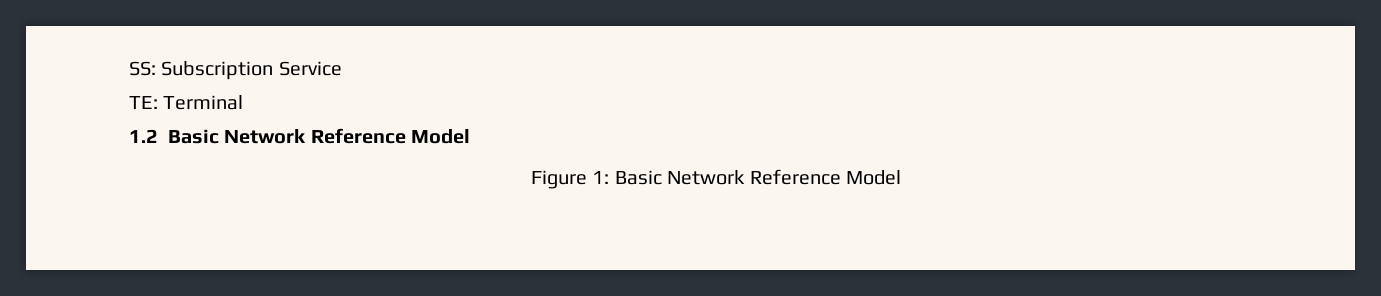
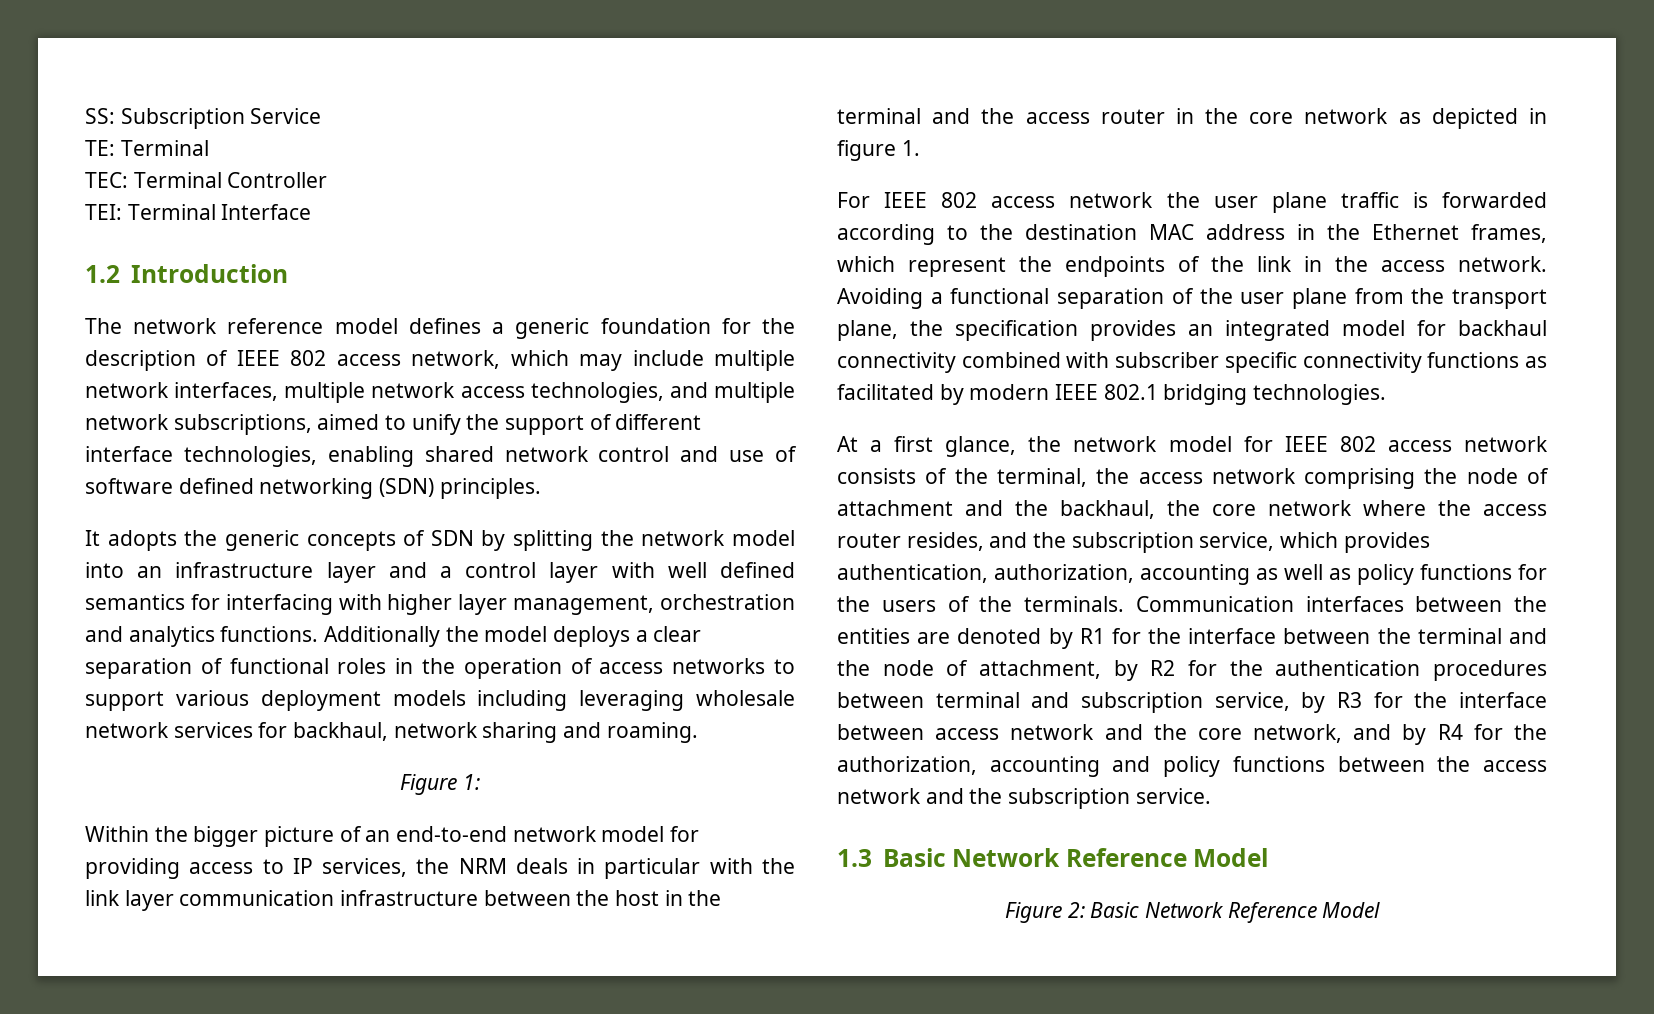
[129,129,158,143] 1.2 -> [85,172,328,188] [85,204,312,220] [85,264,288,283] [85,318,795,339] [85,350,796,371] [85,382,795,403] [85,414,702,435] [85,446,797,467] [85,478,541,499] [85,530,795,551] [85,562,795,583] [85,594,796,615] [85,626,702,647] [85,658,795,679] [85,690,795,711] [85,722,698,743] [400,774,480,795] [85,826,700,847] [85,858,795,879] [85,890,722,911] [837,108,1547,129] [837,140,920,161] [837,192,1547,213] [837,224,1547,245] [837,256,1547,277] [837,288,1547,309] [837,320,1547,341] [837,352,1547,373] [837,384,1387,405] [837,436,1548,457] [837,468,1549,489] [837,500,1547,519] [837,532,1430,553] [837,564,1547,585] [837,596,1547,612] [837,628,1547,649] [837,660,1547,681] [837,692,1547,713] [837,724,1547,745] [837,756,1547,777] [837,788,1211,809] [837,849,872,867] TEC: Terminal Controller // TEI: Terminal Interface // 1.2 Introduction // The network reference model defines a generic foundation for the description of IEEE 802 access network, which may include multiple network interfaces, multiple network access technologies, and multiple network subscriptions, aimed to unify the support of different interface technologies, enabling shared network control and use of software defined networking (SDN) principles. // It adopts the generic concepts of SDN by splitting the network model into an infrastructure layer and a control layer with well defined semantics for interfacing with higher layer management, orchestration and analytics functions. Additionally the model deploys a clear separation of functional roles in the operation of access networks to support various deployment models including leveraging wholesale network services for backhaul, network sharing and roaming. // Figure 1: // Within the bigger picture of an end-to-end network model for providing access to IP services, the NRM deals in particular with the link layer communication infrastructure between the host in the terminal and the access router in the core network as depicted in figure 1. // For IEEE 802 access network the user plane traffic is forwarded according to the destination MAC address in the Ethernet frames, which represent the endpoints of the link in the access network. Avoiding a functional separation of the user plane from the transport plane, the specification provides an integrated model for backhaul connectivity combined with subscriber specific connectivity functions as facilitated by modern IEEE 802.1 bridging technologies. // At a first glance, the network model for IEEE 802 access network consists of the terminal, the access network comprising the node of attachment and the backhaul, the core network where the access router resides, and the subscription service, which provides authentication, authorization, accounting as well as policy functions for the users of the terminals. Communication interfaces between the entities are denoted by R1 for the interface between the terminal and the node of attachment, by R2 for the authentication procedures between terminal and subscription service, by R3 for the interface between access network and the core network, and by R4 for the authorization, accounting and policy functions between the access network and the subscription service. // 1.3
[592,171,610,184] 1: -> [1067,902,1085,918] 2:

